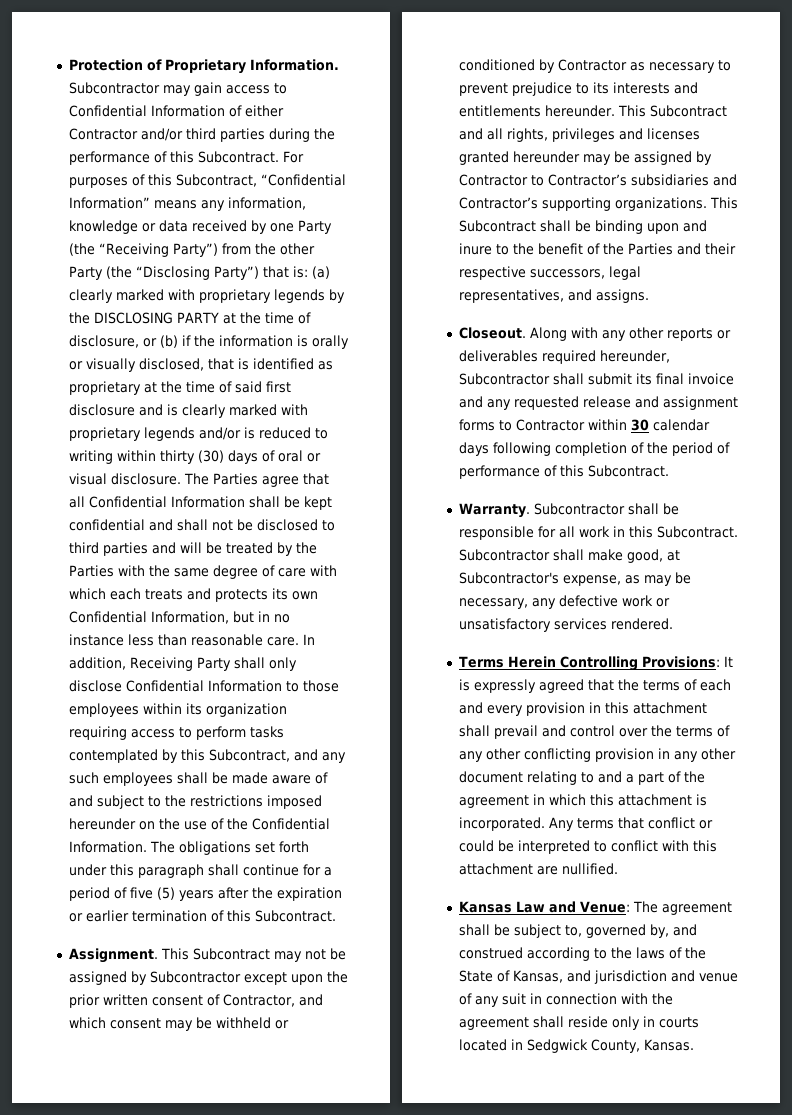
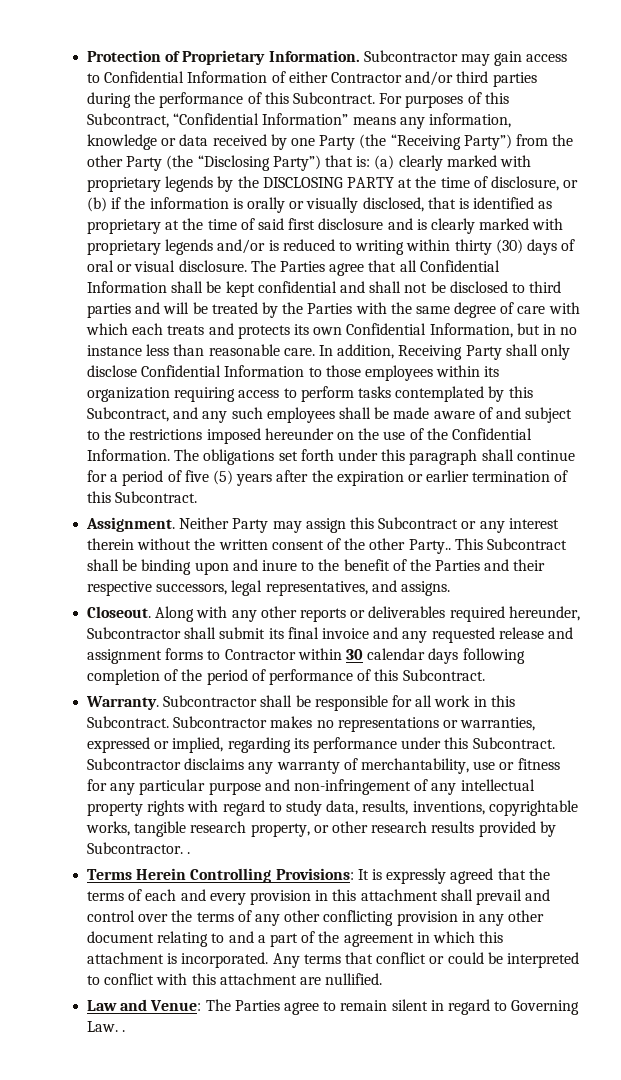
[160,948,346,962] [68,971,348,985] [68,994,323,1008] [68,1017,289,1031] [458,59,731,73] [458,82,698,96] [458,105,727,117] [458,128,700,142] [458,151,712,165] [458,174,737,186] [458,197,707,211] This Subcontract may not be assigned by Subcontractor except upon the prior written consent of Contractor, and which consent may be withheld or conditioned by Contractor as necessary to prevent prejudice to its interests and entitlements hereunder. This Subcontract and all rights, privileges and licenses granted hereunder may be assigned by Contractor to Contractor’s subsidiaries and Contractor’s supporting organizations. -> [179,517,559,533] [87,538,451,554] Neither Party may assign this Subcontract or any interest therein without the written consent of the other Party..
[552,549,680,563] [458,572,691,586] [458,595,670,609] [458,618,673,632] shall make good, at Subcontractor's expense, as may be necessary, any defective work or unsatisfactory services rendered. -> [270,716,536,732] [87,737,555,753] [87,758,560,774] [87,779,535,795] [87,800,578,816] [86,821,556,837] [87,842,191,854] makes no representations or warranties, expressed or implied, regarding its performance under this Subcontract. Subcontractor disclaims any warranty of merchantability, use or fitness for any particular purpose and non-infringement of any intellectual property rights with regard to study data, results, inventions, copyrightable works, tangible research property, or other research results provided by Subcontractor. .
[458,901,512,913] Kansas -> (383, 979) none
[661,902,732,915] [458,924,697,938] [458,947,706,961] [458,970,738,984] [458,993,673,1007] [458,1016,699,1030] [458,1039,694,1053] agreement shall be subject to, governed by, and construed according to the laws of the State of Kansas, and jurisdiction and venue of any suit in connection with the agreement shall reside only in courts located in Sedgwick County, Kansas. -> [234,999,580,1015] [87,1021,126,1032] Parties agree to remain silent in regard to Governing Law. .

